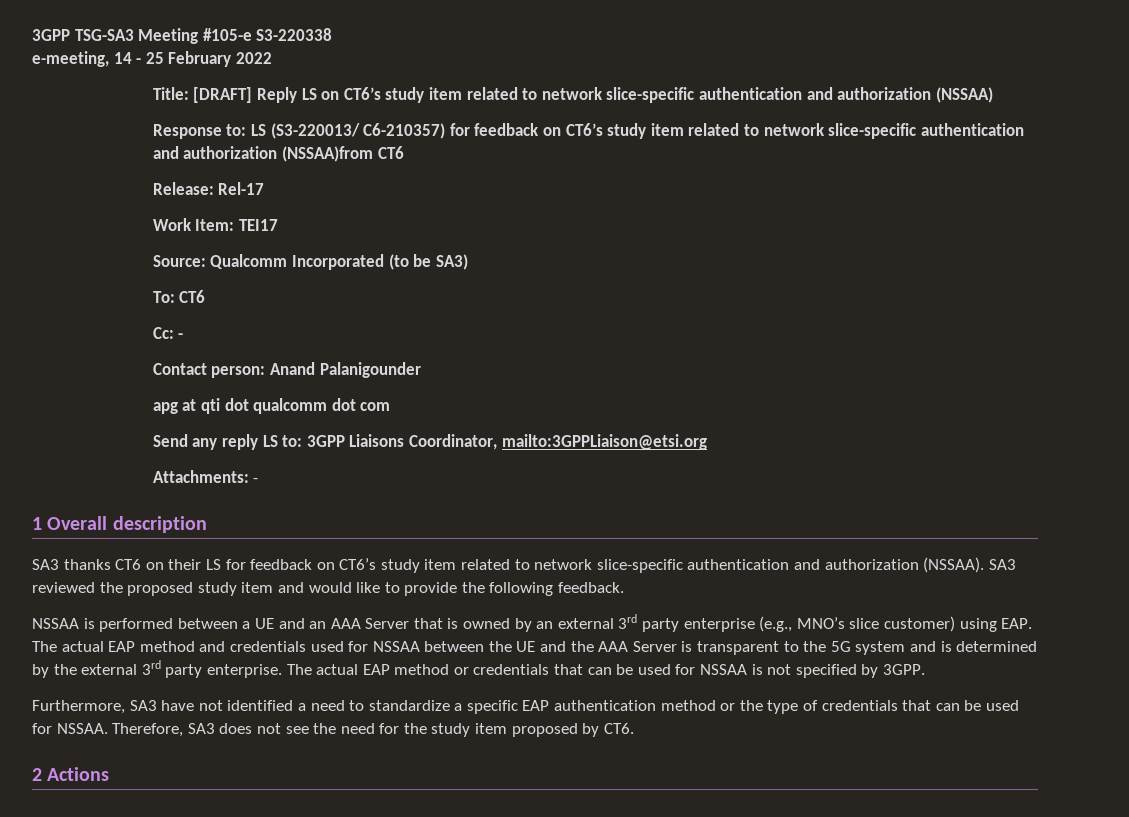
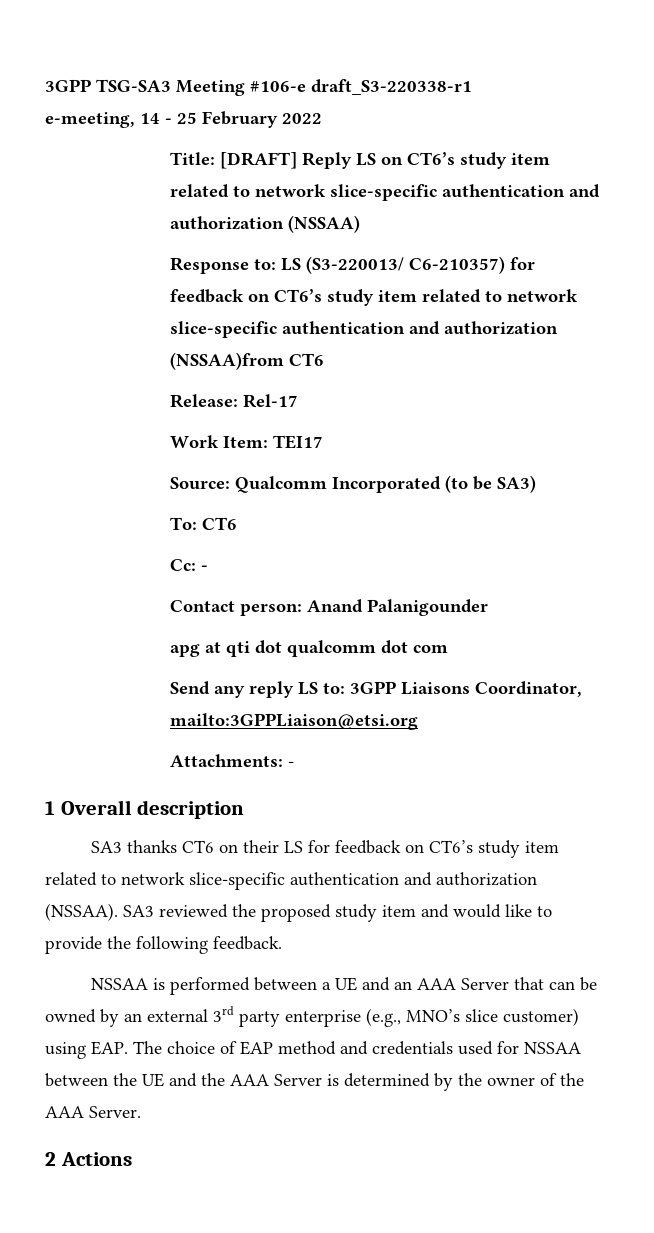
[202,28,333,41] #105-e S3-220338 -> [250,79,472,95] #106-e draft_S3-220338-r1
[447,618,459,629] is -> [549,977,598,991] can be
[61,641,104,652] actual -> [167,1041,237,1054] choice of
[697,641,1038,655] [32,660,925,678] [32,700,1019,714] [32,723,634,737] transparent to the 5G system and is determined by the external 3rd party enterprise. The actual EAP method or credentials that can be used for NSSAA is not specified by 3GPP. // Furthermore, SA3 have not identified a need to standardize a specific EAP authentication method or the type of credentials that can be used for NSSAA. Therefore, SA3 does not see the need for the study item proposed by CT6. -> [344,1073,584,1091] [45,1106,141,1118] determined by the owner of the AAA Server.

